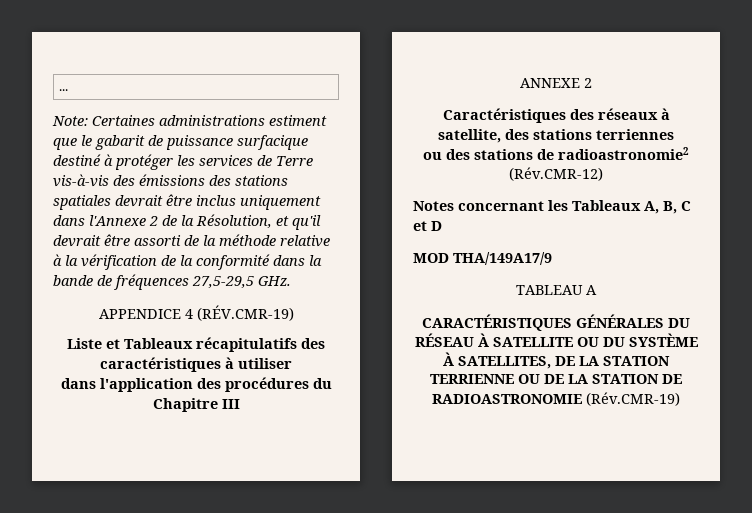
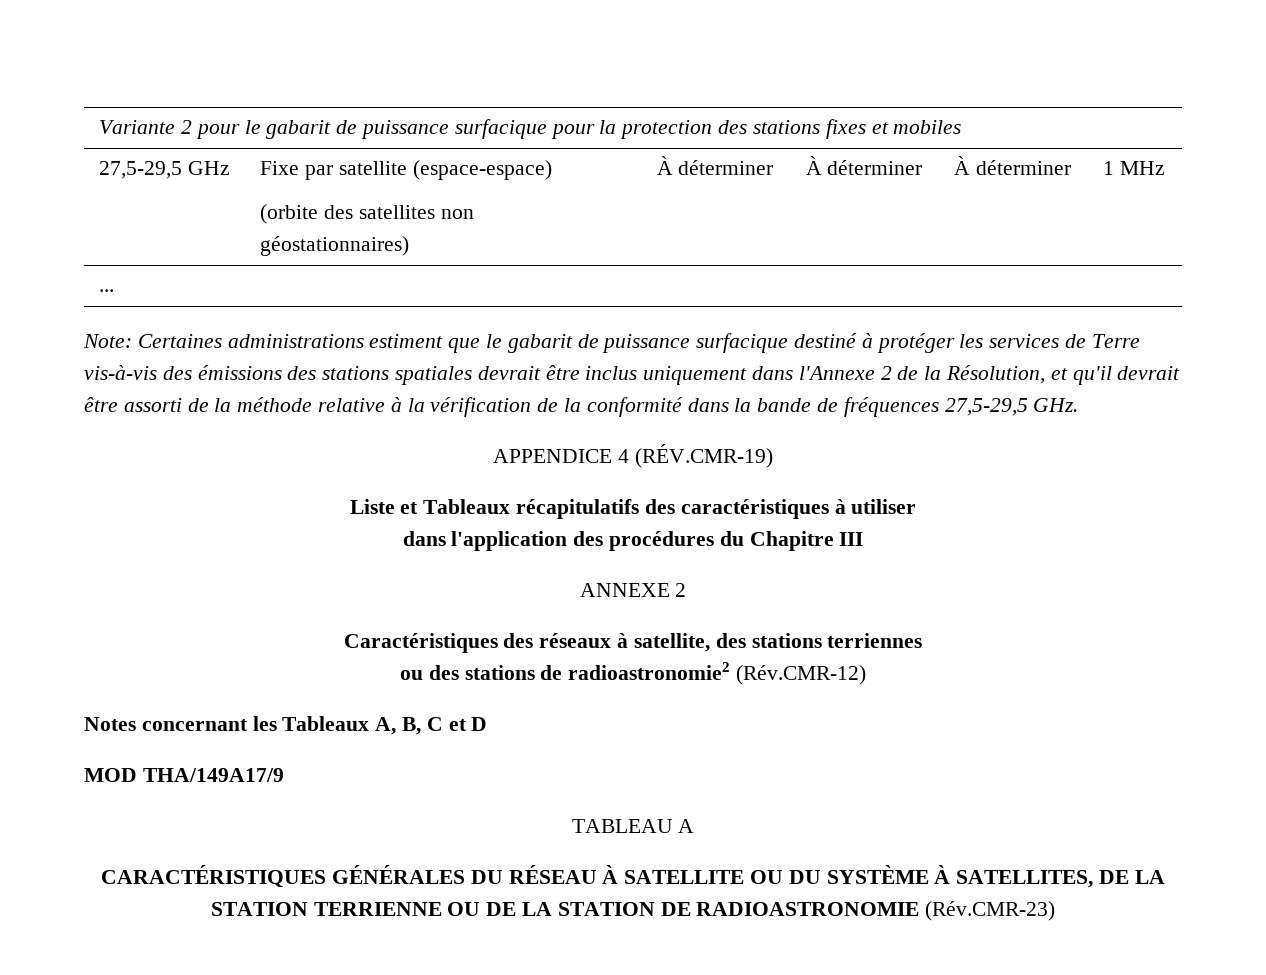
(58, 90) none -> [99,119,962,139] [99,161,231,179] [260,160,552,180] [260,204,474,224] [260,236,410,256] [656,156,774,175] [805,156,923,175] [954,156,1071,175] [1103,161,1165,175] Variante 2 pour le gabarit de puissance surfacique pour la protection des stations fixes et mobiles // 27,5-29,5 GHz | Fixe par satellite (espace-espace) // (orbite des satellites non géostationnaires) | À déterminer | À déterminer | À déterminer | 1 MHz //
[586,392,680,406] (Rév.CMR-19) -> [925,901,1056,921] (Rév.CMR-23)

